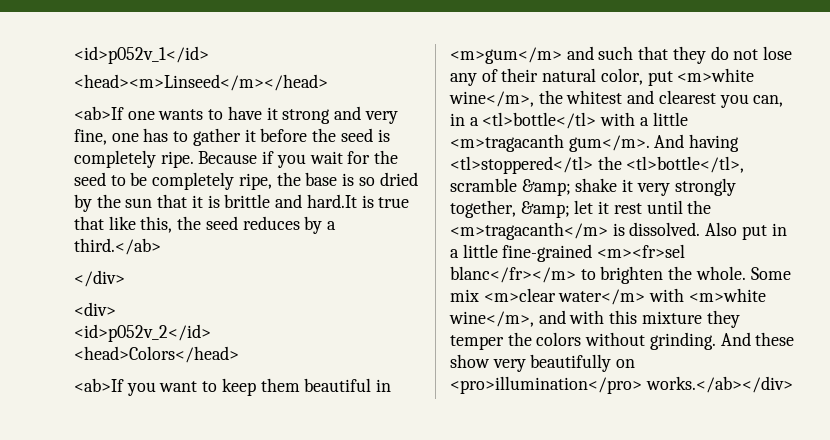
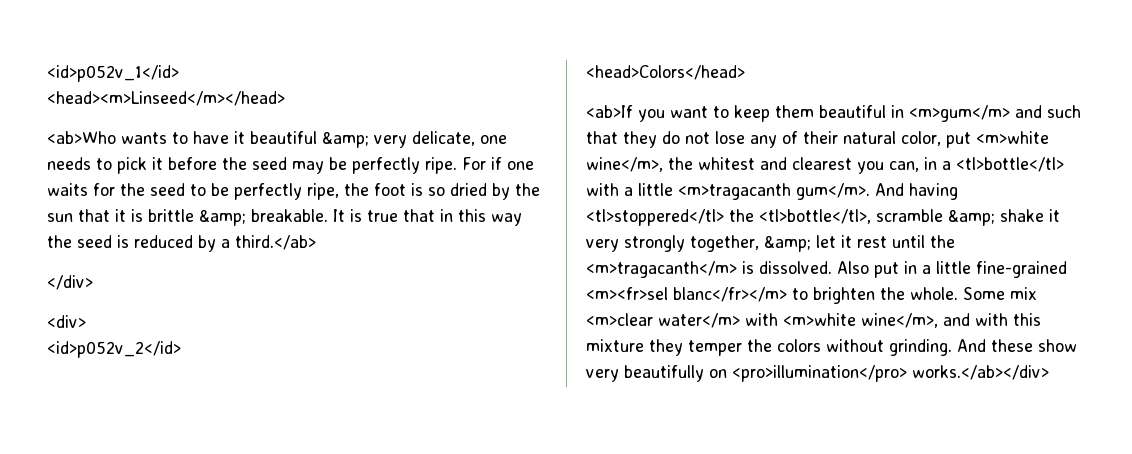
[74,106,155,120] <ab>If one -> [47,131,116,144] <ab>Who
[282,106,398,124] [74,128,390,146] [74,150,343,168] strong and very fine, one has to gather it before the seed is completely ripe. Because if you wait -> [250,131,507,148] [47,157,534,174] [47,183,88,196] beautiful &amp; very delicate, one needs to pick it before the seed may be perfectly ripe. For if one waits
[152,172,235,190] completely -> [234,183,302,200] perfectly
[305,172,338,186] base -> [374,183,406,196] foot
[275,194,410,208] [74,216,300,233] and hard.It is true that like this, the seed reduces -> [199,209,522,226] [47,235,193,248] &amp; breakable. It is true that in this way the seed is reduced

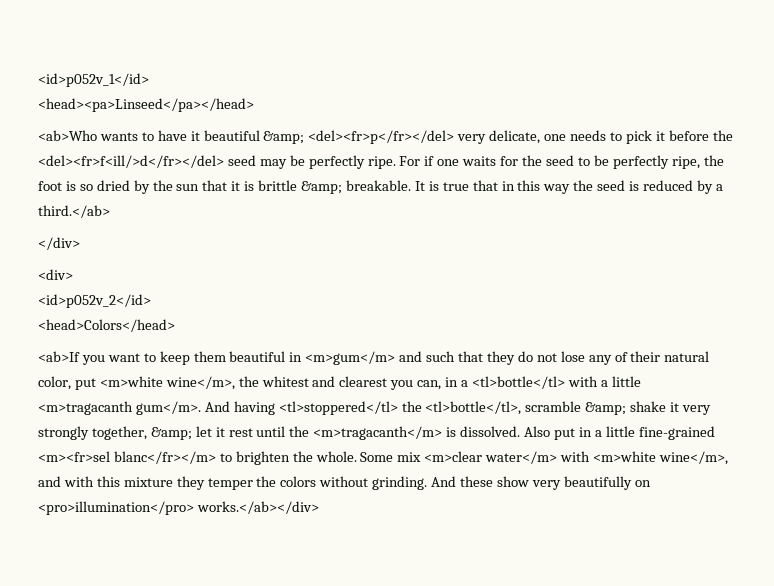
[47,91,285,106] <head><m>Linseed</m></head> -> [38,98,254,112] <head><pa>Linseed</pa></head>
(369, 139) none -> [308,130,455,144] <del><fr>p</fr></del>
(247, 163) none -> [38,155,224,168] <del><fr>f<ill/>d</fr></del>

